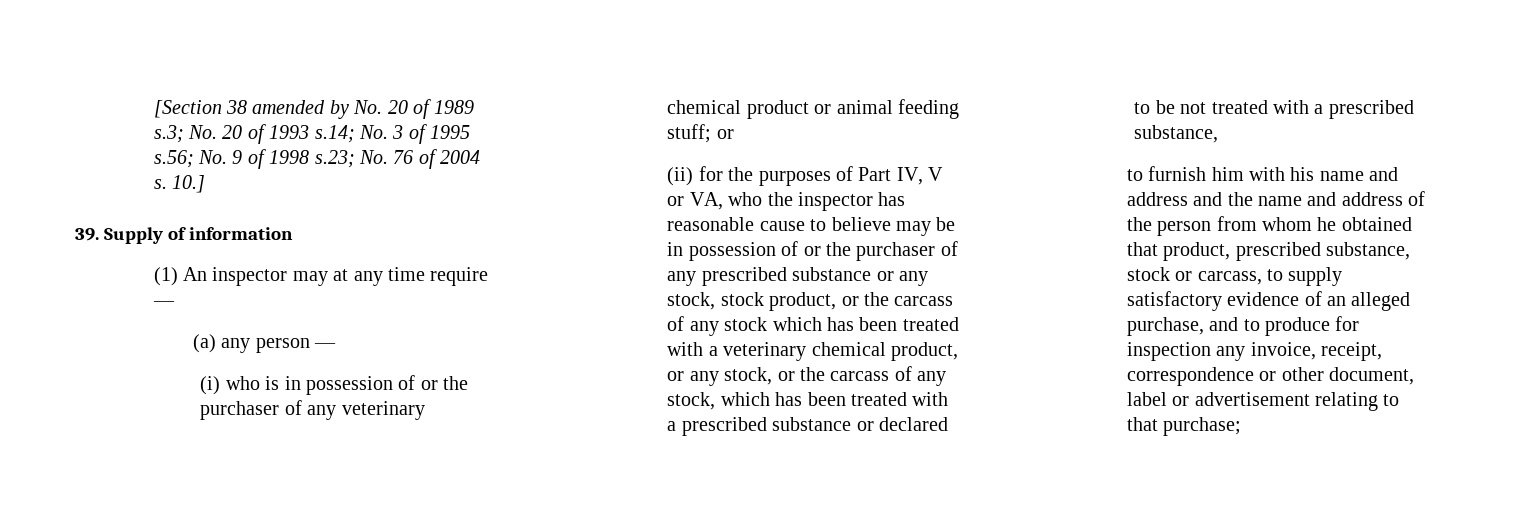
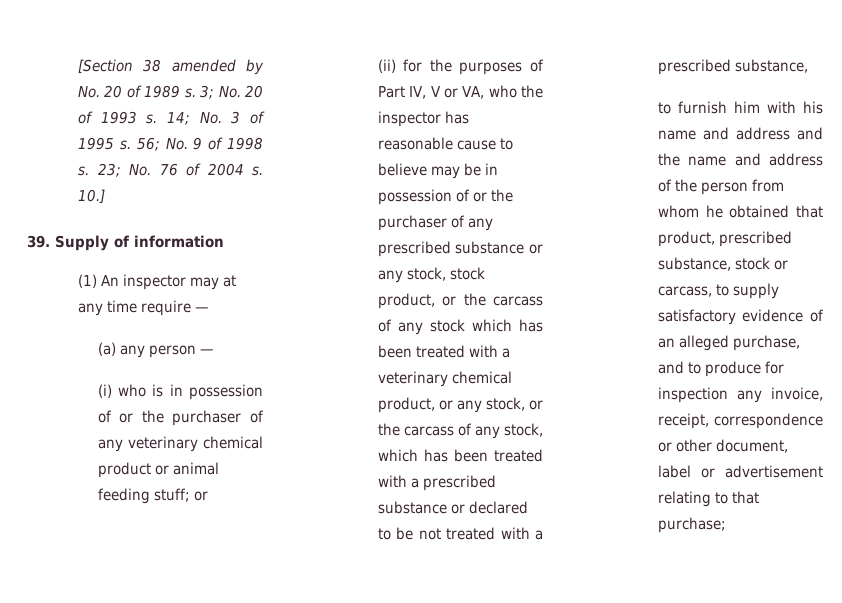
[153,125,184,143] s.3; -> [184,85,215,99] s. 3;
[314,125,355,143] s.14; -> [146,112,191,125] s. 14;
[153,150,194,168] s.56; -> [119,137,160,151] s. 56;
[314,150,355,168] s.23; -> [78,163,121,177] s. 23;

